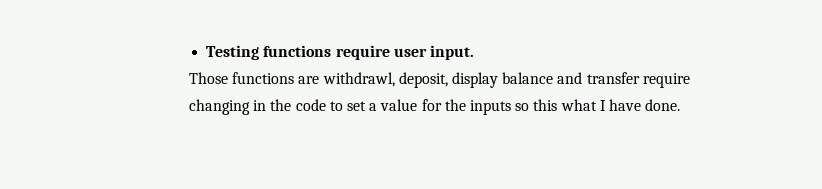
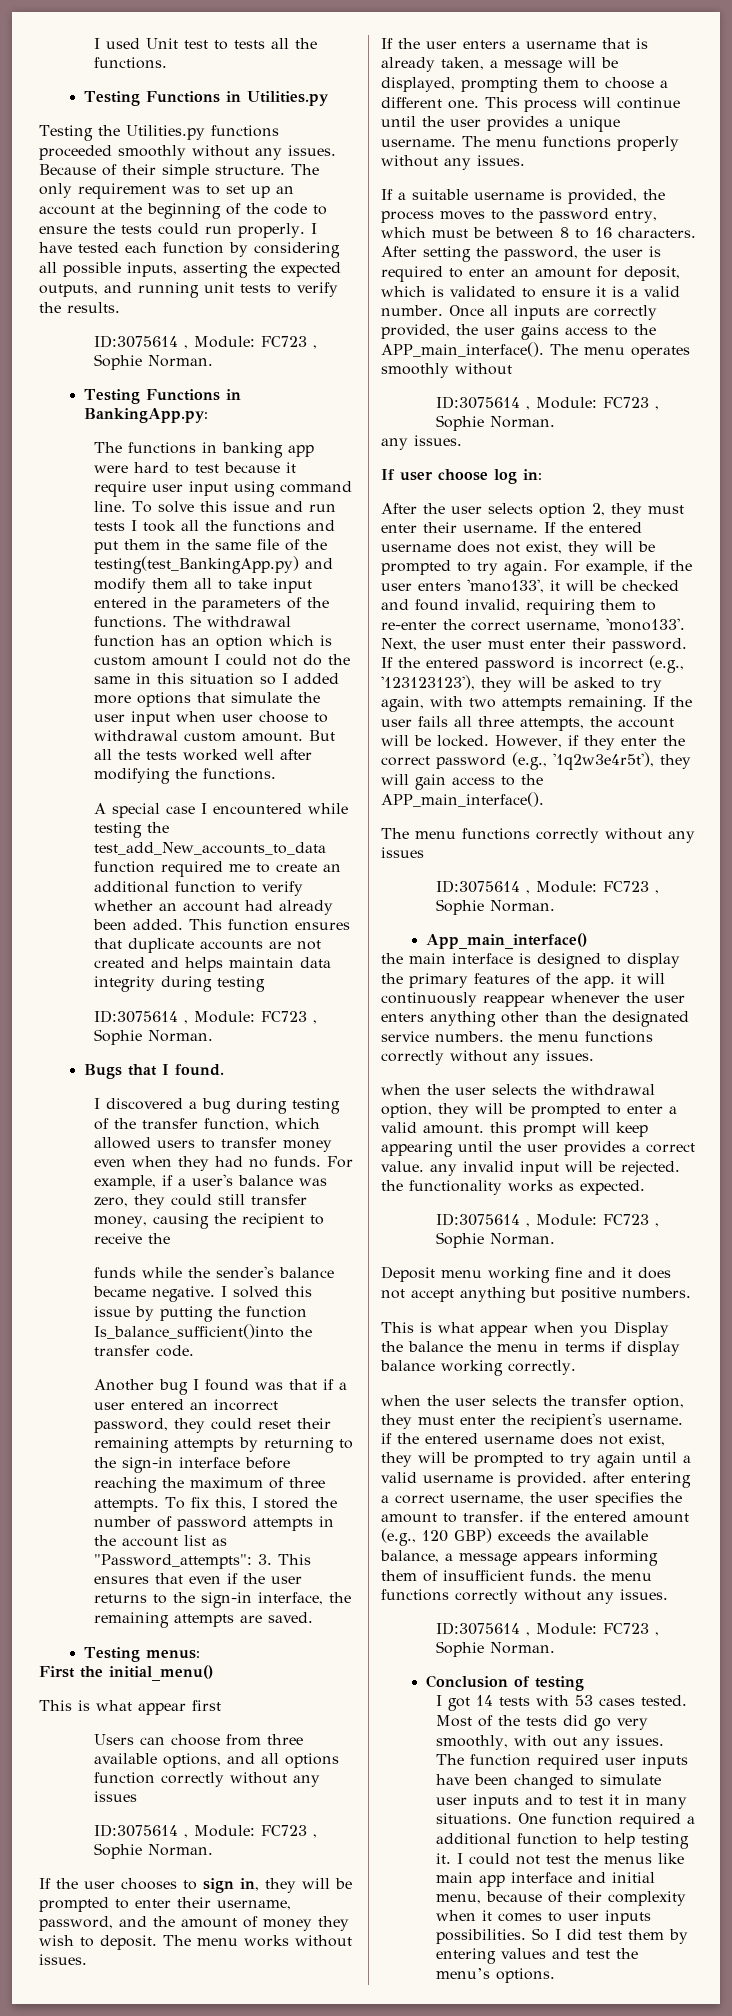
[206,45,474,60] [189,72,690,88] [189,99,681,115] Testing functions require user input. // Those functions are withdrawl, deposit, display balance and transfer require changing in the code to set a value for the inputs so this what I have done. -> [94,38,318,50] [94,57,168,69] [84,91,330,106] [39,125,279,141] [39,145,336,160] [39,164,319,179] [39,183,294,199] [39,203,327,219] [39,223,317,238] [39,242,340,258] [39,262,341,278] [39,282,338,298] [39,302,120,313] [94,335,318,349] [94,354,214,370] [84,389,242,404] [84,408,209,423] [94,442,315,458] [94,462,297,474] [94,481,353,497] [94,501,337,513] [94,520,336,532] [94,539,328,554] [94,556,334,574] [94,578,313,593] [94,597,330,612] [94,616,292,628] [94,635,333,650] [94,654,351,666] [94,673,340,685] [94,692,321,707] [94,711,329,726] [94,730,336,742] [94,749,313,761] [94,768,277,784] [94,803,349,818] [94,822,170,838] [94,842,327,855] [94,861,342,877] [94,881,304,896] [94,900,334,915] [93,919,351,931] [94,938,322,953] [94,957,332,972] [94,976,266,992] [94,1010,318,1024] [94,1029,214,1045] [84,1064,225,1079] [94,1098,341,1114] [94,1118,321,1131] [94,1137,333,1152] [94,1156,354,1171] [94,1174,328,1190] [94,1194,308,1209] [94,1213,325,1229] [94,1233,171,1244] [94,1266,335,1278] [93,1286,313,1302] [94,1306,308,1322] [94,1324,313,1339] [94,1345,195,1357] [94,1379,348,1395] [94,1399,279,1411] [94,1418,332,1433] [94,1437,354,1453] [94,1457,291,1473] [94,1477,326,1493] [94,1497,338,1512] [94,1516,335,1531] [94,1535,228,1547] [94,1554,312,1569] [94,1573,303,1584] [94,1592,352,1608] [94,1612,314,1628] [84,1647,201,1662] [39,1665,213,1681] [39,1700,221,1715] [94,1734,304,1746] [94,1753,340,1768] [94,1772,321,1787] [94,1791,138,1802] [94,1824,318,1838] [94,1843,214,1859] [39,1878,352,1893] [39,1897,291,1912] [39,1916,349,1931] [39,1935,352,1950] [39,1954,87,1965] [381,38,648,49] [381,57,618,73] [381,77,668,93] [381,97,680,112] [381,116,620,132] [381,136,679,151] [381,155,525,170] [381,189,665,204] [381,208,657,223] [381,227,696,239] [381,246,661,262] [381,266,680,282] [381,286,680,298] [381,305,657,320] [381,324,656,340] [381,342,690,359] [381,363,512,378] [436,396,660,410] [436,415,556,431] [381,435,462,450] [381,469,542,484] [381,503,684,518] [381,522,642,533] [381,541,655,556] [381,560,692,576] [381,579,679,593] [381,599,656,615] [381,618,685,632] [381,638,687,653] [381,655,684,673] [381,675,662,692] [381,696,692,712] [381,716,674,731] [381,735,685,750] [381,752,691,770] [381,774,543,790] [381,792,544,807] [381,828,695,843] [381,847,424,858] [436,880,660,894] [436,899,556,915] [426,933,588,949] [381,953,680,969] [381,973,665,988] [381,992,685,1007] [381,1011,689,1027] [381,1031,653,1043] [381,1050,594,1065] [381,1084,655,1095] [381,1103,677,1118] [381,1122,648,1137] [381,1141,695,1157] [381,1161,680,1176] [381,1180,645,1195] [436,1213,660,1227] [436,1232,556,1248] [381,1266,671,1283] [381,1287,691,1303] [381,1321,669,1337] [381,1341,680,1356] [380,1360,576,1376] [381,1395,684,1410] [381,1413,683,1429] [381,1433,665,1446] [381,1452,691,1468] [381,1472,691,1488] [381,1492,682,1507] [381,1511,689,1523] [381,1528,648,1546] [380,1550,658,1566] [381,1570,652,1582] [381,1589,668,1604] [436,1622,660,1636] [436,1641,556,1657] [426,1675,585,1691] [436,1695,688,1711] [436,1715,649,1731] [436,1735,665,1750] [436,1754,689,1770] [436,1774,662,1790] [436,1794,688,1809] [436,1813,696,1829] [436,1833,690,1849] [436,1853,685,1865] [436,1872,656,1887] [436,1891,687,1906] [436,1910,652,1925] [436,1928,689,1944] [436,1948,639,1964] [436,1968,556,1983] I used Unit test to tests all the functions. // Testing Functions in Utilities.py // Testing the Utilities.py functions proceeded smoothly without any issues. Because of their simple structure. The only requirement was to set up an account at the beginning of the code to ensure the tests could run properly. I have tested each function by considering all possible inputs, asserting the expected outputs, and running unit tests to verify the results. // ID:3075614 , Module: FC723 , Sophie Norman. // Testing Functions in BankingApp.py: // The functions in banking app were hard to test because it require user input using command line. To solve this issue and run tests I took all the functions and put them in the same file of the testing(test_BankingApp.py) and modify them all to take input entered in the parameters of the functions. The withdrawal function has an option which is custom amount I could not do the same in this situation so I added more options that simulate the user input when user choose to withdrawal custom amount. But all the tests worked well after modifying the functions. // A special case I encountered while testing the test_add_New_accounts_to_data function required me to create an additional function to verify whether an account had already been added. This function ensures that duplicate accounts are not created and helps maintain data integrity during testing // ID:3075614 , Module: FC723 , Sophie Norman. // Bugs that I found. // I discovered a bug during testing of the transfer function, which allowed users to transfer money even when they had no funds. For example, if a user's balance was zero, they could still transfer money, causing the recipient to receive the // funds while the sender's balance became negative. I solved this issue by putting the function Is_balance_sufficient()into the transfer code. // Another bug I found was that if a user entered an incorrect password, they could reset their remaining attempts by returning to the sign-in interface before reaching the maximum of three attempts. To fix this, I stored the number of password attempts in the account list as "Password_attempts": 3. This ensures that even if the user returns to the sign-in interface, the remaining attempts are saved. // Testing menus: // First the initial_menu() // This is what appear first // Users can choose from three available options, and all options function correctly without any issues // ID:3075614 , Module: FC723 , Sophie Norman. // If the user chooses to sign in, they will be prompted to enter their username, password, and the amount of money they wish to deposit. The menu works without issues. // If the user enters a username that is already taken, a message will be displayed, prompting them to choose a different one. This process will continue until the user provides a unique username. The menu functions properly without any issues. // If a suitable username is provided, the process moves to the password entry, which must be between 8 to 16 characters. After setting the password, the user is required to enter an amount for deposit, which is validated to ensure it is a valid number. Once all inputs are correctly provided, the user gains access to the APP_main_interface(). The menu operates smoothly without // ID:3075614 , Module: FC723 , Sophie Norman. // any issues. // If user choose log in: // After the user selects option 2, they must enter their username. If the entered username does not exist, they will be prompted to try again. For example, if the user enters 'mano133', it will be checked and found invalid, requiring them to re-enter the correct username, 'mono133'. Next, the user must enter their password. If the entered password is incorrect (e.g., '123123123'), they will be asked to try again, with two attempts remaining. If the user fails all three attempts, the account will be locked. However, if they enter the correct password (e.g., '1q2w3e4r5t'), they will gain access to the APP_main_interface(). // The menu functions correctly without any issues // ID:3075614 , Module: FC723 , Sophie Norman. // App_main_interface() // the main interface is designed to display the primary features of the app. it will continuously reappear whenever the user enters anything other than the designated service numbers. the menu functions correctly without any issues. // when the user selects the withdrawal option, they will be prompted to enter a valid amount. this prompt will keep appearing until the user provides a correct value. any invalid input will be rejected. the functionality works as expected. // ID:3075614 , Module: FC723 , Sophie Norman. // Deposit menu working fine and it does not accept anything but positive numbers. // This is what appear when you Display the balance the menu in terms if display balance working correctly. // when the user selects the transfer option, they must enter the recipient's username. if the entered username does not exist, they will be prompted to try again until a valid username is provided. after entering a correct username, the user specifies the amount to transfer. if the entered amount (e.g., 120 GBP) exceeds the available balance, a message appears informing them of insufficient funds. the menu functions correctly without any issues. // ID:3075614 , Module: FC723 , Sophie Norman. // Conclusion of testing // I got 14 tests with 53 cases tested. Most of the tests did go very smoothly, with out any issues. The function required user inputs have been changed to simulate user inputs and to test it in many situations. One function required a additional function to help testing it. I could not test the menus like main app interface and initial menu, because of their complexity when it comes to user inputs possibilities. So I did test them by entering values and test the menu’s options.

